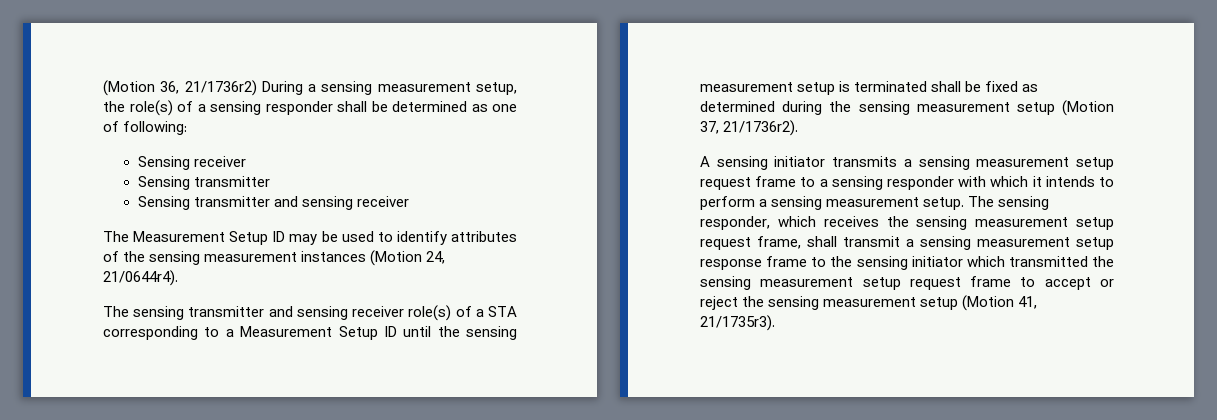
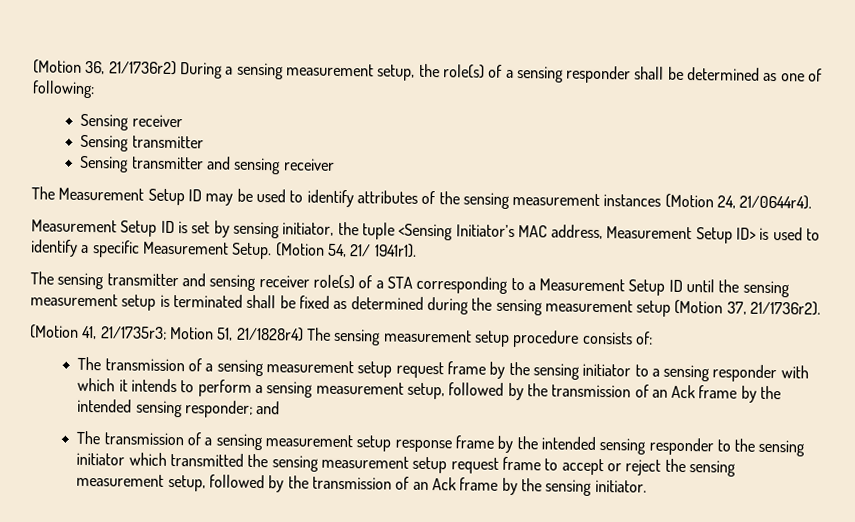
(178, 278) none -> [31,219,821,244] [31,239,417,260] // Measurement Setup ID is set by sensing initiator, the tuple <Sensing Initiator’s MAC address, Measurement Setup ID> is used to identify a specific Measurement Setup. (Motion 54, 21/ 1941r1).
[700,156,898,170] A sensing initiator transmits -> [30,324,653,348] [77,356,202,372] (Motion 41, 21/1735r3; Motion 51, 21/1828r4) The sensing measurement setup procedure consists of: // The transmission of
(797, 181) none -> [489,361,632,380] by the sensing initiator
[923,196,1050,210] [700,216,1114,230] [700,236,900,250] setup. The sensing responder, which receives the sensing measurement setup request frame, shall transmit -> [406,382,782,403] [77,398,281,418] [76,430,201,446] setup, followed by the transmission of an Ack frame by the intended sensing responder; and // The transmission of
(808, 261) none -> [497,435,714,456] by the intended sensing responder
[920,295,1038,311] [700,315,775,331] setup (Motion 41, 21/1735r3). -> [167,474,647,496] setup, followed by the transmission of an Ack frame by the sensing initiator.

